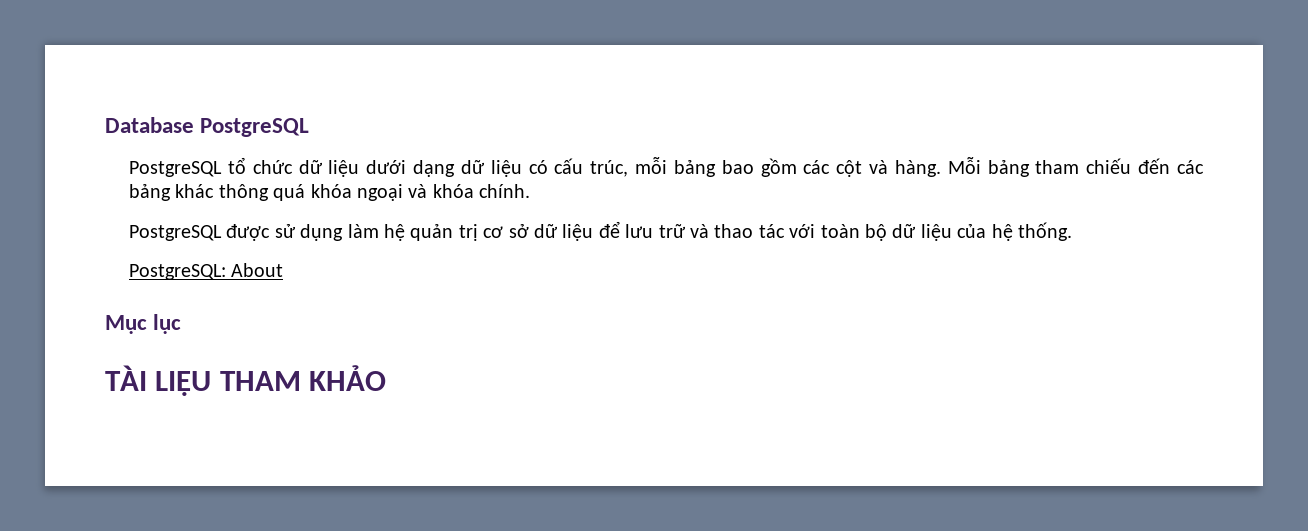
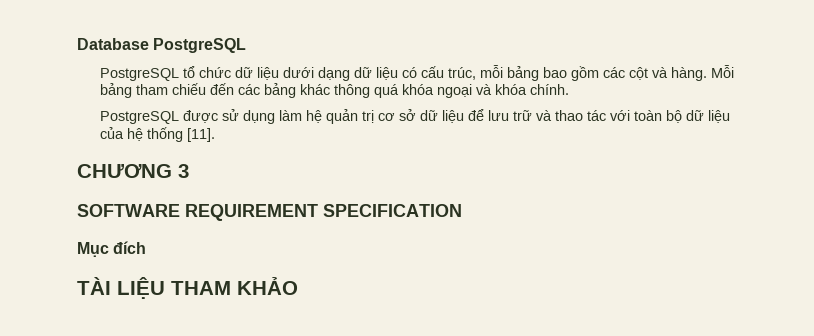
[1018,222,1073,241] [129,263,284,280] thống. // PostgreSQL: About -> [146,127,215,142] [77,164,189,178] [77,204,462,221] thống [11]. // CHƯƠNG 3 // SOFTWARE REQUIREMENT SPECIFICATION
[153,314,182,334] lục -> [113,241,147,254] đích

